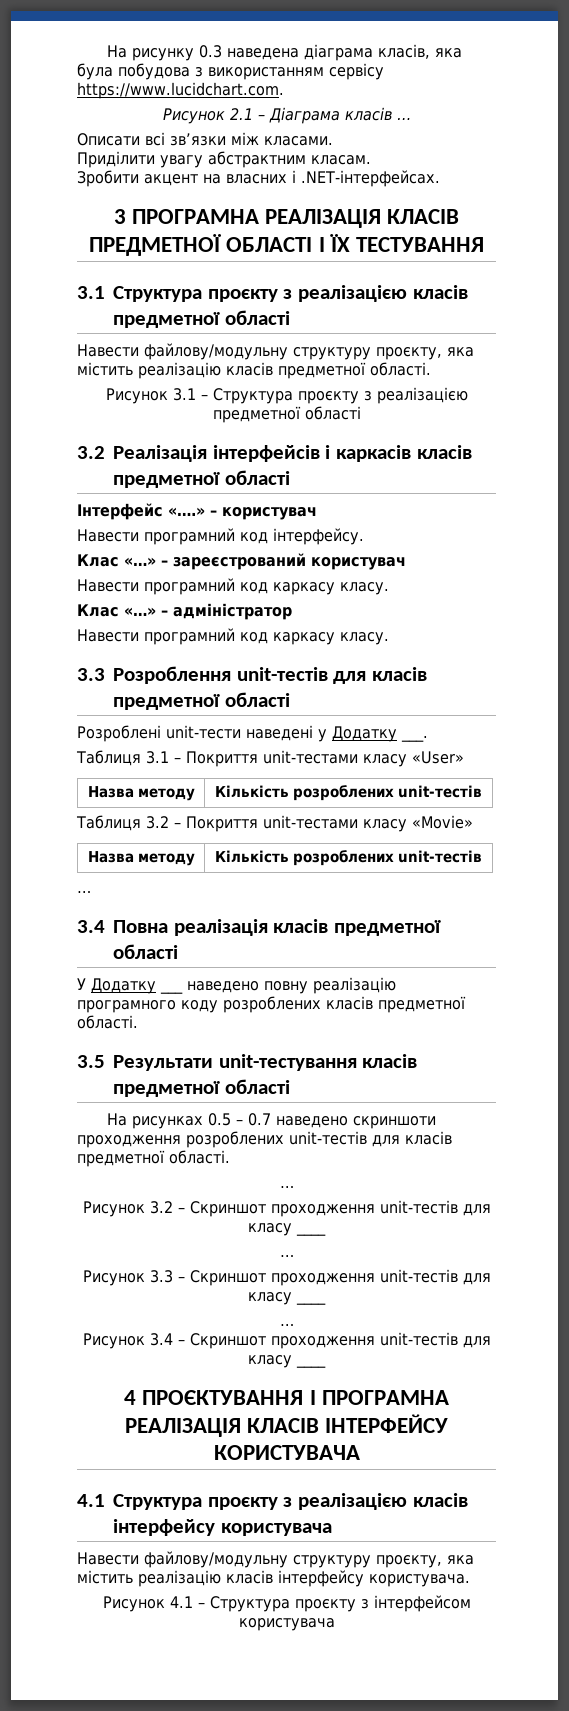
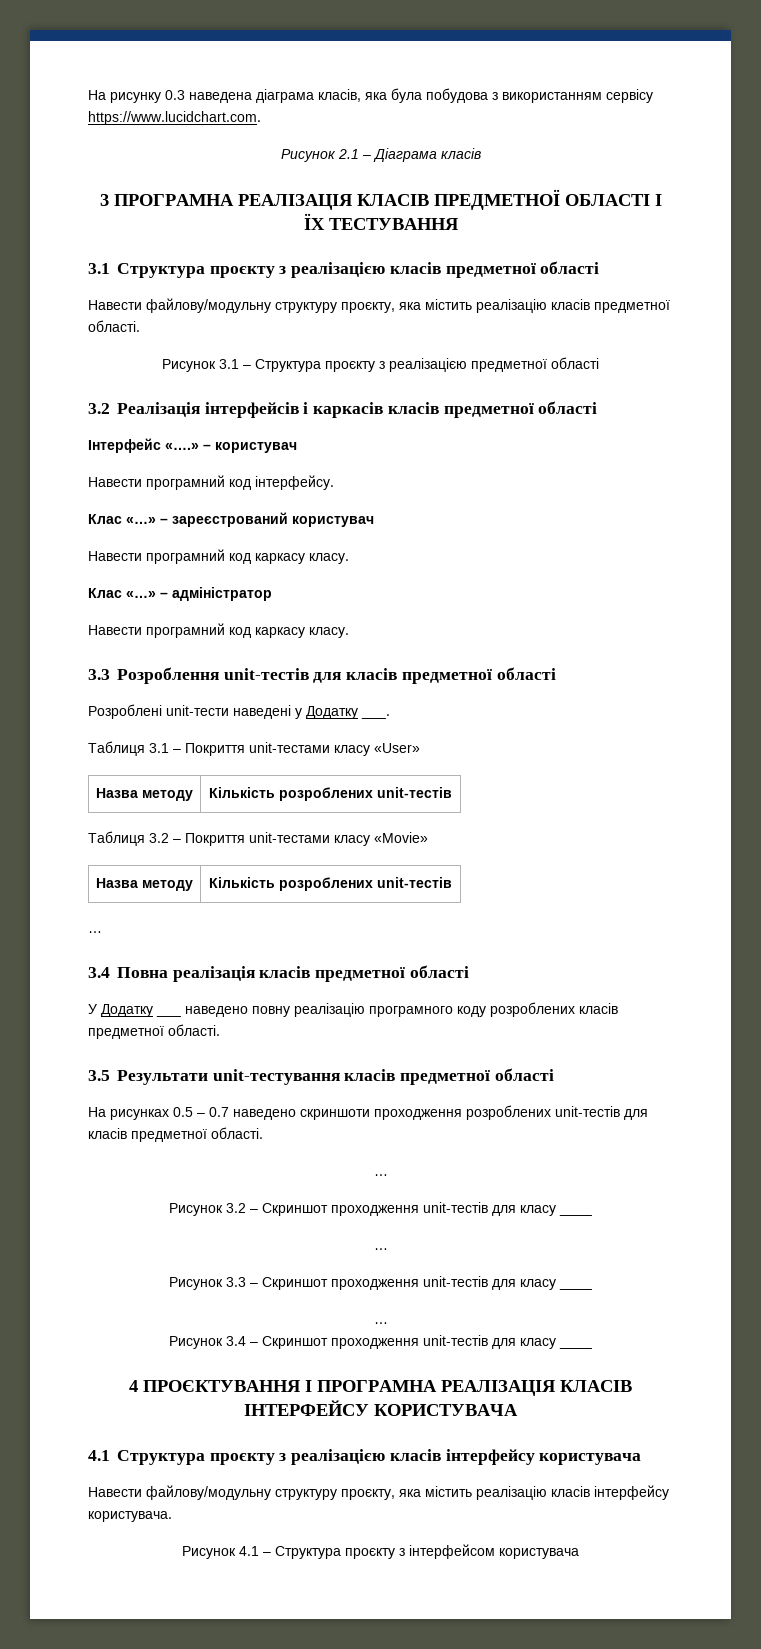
[396,118,411,120] [77,132,333,146] [77,151,371,168] [77,170,440,187] … // Описати всі зв’язки між класами. // Приділити увагу абстрактним класам. // Зробити акцент на власних і .NET-інтерфейсах. -> (481, 153) none

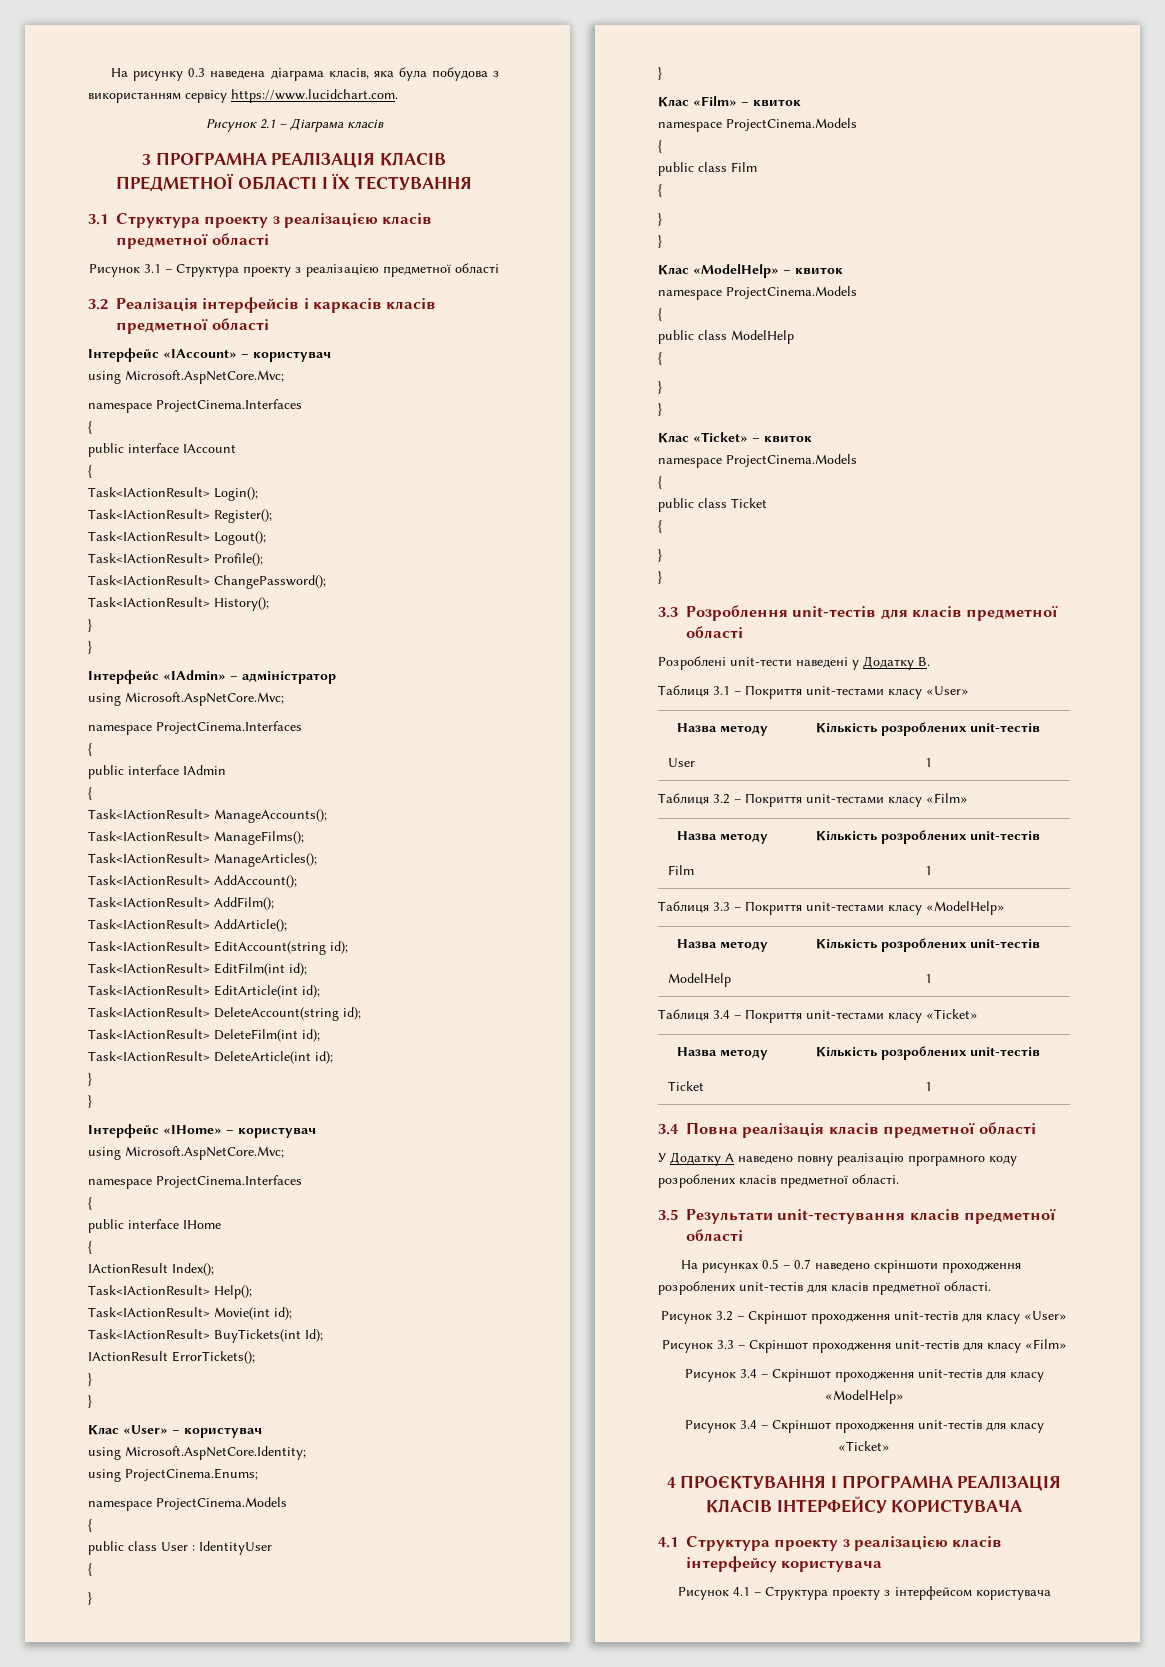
[209,266,275,278] проєкту -> [204,216,269,228] проекту
[88,298,670,313] [88,320,140,332] // Навести файлову/модульну структуру проєкту, яка містить реалізацію класів предметної області. -> (270, 239) none
[325,361,375,372] проєкту -> [243,266,291,277] проекту
[165,442,297,453] [88,475,334,490] [88,512,374,527] [88,549,349,564] [88,587,272,601] [88,623,349,638] «….» – користувач // Навести програмний код інтерфейсу. // Клас «…» – зареєстрований користувач // Навести програмний код каркасу класу. // Клас «…» – адміністратор // Навести програмний код каркасу класу. -> [163,349,331,362] [88,370,284,384] [88,399,302,413] [88,421,92,434] [88,443,236,457] [88,465,92,478] [88,487,258,501] [88,509,272,523] [88,531,266,545] [88,553,263,566] [88,575,326,589] [88,597,269,611] [88,619,92,632] [88,641,92,654] [88,670,336,684] [88,692,284,706] [88,721,302,735] [88,743,92,756] [88,765,226,779] [88,787,92,800] [88,809,327,823] [88,831,304,845] [88,853,317,867] [88,875,297,888] [88,897,274,910] [88,919,287,932] [88,941,348,955] [88,963,307,976] [88,985,320,998] [88,1007,361,1021] [88,1029,320,1042] [88,1051,333,1064] [88,1073,92,1086] [88,1095,92,1108] [88,1124,316,1138] [88,1146,284,1160] [88,1175,302,1189] [88,1197,92,1210] [88,1219,221,1233] [88,1241,92,1254] [88,1263,214,1276] [88,1285,252,1299] [88,1307,292,1320] [88,1329,323,1343] [88,1351,255,1364] [88,1373,92,1386] [88,1395,92,1408] [88,1425,262,1438] [88,1446,306,1460] [88,1468,258,1482] [88,1497,287,1511] [88,1519,92,1532] [88,1541,272,1555] [88,1563,92,1576] [88,1592,92,1605] [658,67,662,80] [658,96,801,107] [658,118,857,132] [658,140,662,153] [658,162,757,176] [658,184,662,197] [658,213,662,226] [658,235,662,248] [658,264,843,278] [658,286,857,300] [658,308,662,321] [658,330,794,344] [658,352,662,365] [658,381,662,394] [658,403,662,416] [658,432,812,443] [658,454,857,468] [658,476,662,489] [658,498,767,512] [658,520,662,533] [658,549,662,562] [658,571,662,584] «IAccount» – користувач // using Microsoft.AspNetCore.Mvc; // namespace ProjectCinema.Interfaces // { // public interface IAccount // { // Task<IActionResult> Login(); // Task<IActionResult> Register(); // Task<IActionResult> Logout(); // Task<IActionResult> Profile(); // Task<IActionResult> ChangePassword(); // Task<IActionResult> History(); // } // } // Інтерфейс «IAdmin» – адміністратор // using Microsoft.AspNetCore.Mvc; // namespace ProjectCinema.Interfaces // { // public interface IAdmin // { // Task<IActionResult> ManageAccounts(); // Task<IActionResult> ManageFilms(); // Task<IActionResult> ManageArticles(); // Task<IActionResult> AddAccount(); // Task<IActionResult> AddFilm(); // Task<IActionResult> AddArticle(); // Task<IActionResult> EditAccount(string id); // Task<IActionResult> EditFilm(int id); // Task<IActionResult> EditArticle(int id); // Task<IActionResult> DeleteAccount(string id); // Task<IActionResult> DeleteFilm(int id); // Task<IActionResult> DeleteArticle(int id); // } // } // Інтерфейс «IHome» – користувач // using Microsoft.AspNetCore.Mvc; // namespace ProjectCinema.Interfaces // { // public interface IHome // { // IActionResult Index(); // Task<IActionResult> Help(); // Task<IActionResult> Movie(int id); // Task<IActionResult> BuyTickets(int Id); // IActionResult ErrorTickets(); // } // } // Клас «User» – користувач // using Microsoft.AspNetCore.Identity; // using ProjectCinema.Enums; // namespace ProjectCinema.Models // { // public class User : IdentityUser // { // } // } // Клас «Film» – квиток // namespace ProjectCinema.Models // { // public class Film // { // } // } // Клас «ModelHelp» – квиток // namespace ProjectCinema.Models // { // public class ModelHelp // { // } // } // Клас «Ticket» – квиток // namespace ProjectCinema.Models // { // public class Ticket // { // } // }
[361,714,390,719] ___. -> [918,657,930,666] В.
(452, 792) none -> [667,758,695,767] [924,758,932,767] // User | 1
[374,832,428,843] [96,878,193,891] [209,877,452,891] [88,931,102,933] «Movie» // Назва методу | Кількість розроблених unit-тестів // … -> [926,793,968,803] [677,831,768,844] [816,830,1040,844] [667,865,694,875] [924,866,932,875] [658,901,1005,915] [677,939,768,952] [816,938,1040,952] [667,973,731,987] [924,974,932,983] [658,1009,978,1023] [677,1047,768,1060] [816,1046,1040,1060] [667,1081,704,1091] [924,1082,932,1091] «Film» // Назва методу | Кількість розроблених unit-тестів // Film | 1 // Таблиця 3.3 – Покриття unit-тестами класу «ModelHelp» // Назва методу | Кількість розроблених unit-тестів // ModelHelp | 1 // Таблиця 3.4 – Покриття unit-тестами класу «Ticket» // Назва методу | Кількість розроблених unit-тестів // Ticket | 1
[156,1014,181,1017] ___ -> [725,1153,734,1162] А
[300,1109,370,1120] скриншоти -> [874,1260,939,1273] скріншоти
[373,1174,388,1176] // … -> (991, 1286) none
[262,1202,592,1216] [373,1248,388,1250] Скриншот проходження unit-тестів для класу ____ // … -> [748,1311,1067,1324] Скріншот проходження unit-тестів для класу «User»
[262,1276,592,1290] [373,1322,388,1324] [169,1335,592,1349] Скриншот проходження unit-тестів для класу ____ // … // Рисунок 3.4 – Скриншот проходження unit-тестів для класу ____ -> [748,1339,1067,1353] [684,1369,1044,1382] [824,1390,904,1404] [684,1420,1044,1433] [838,1441,890,1451] Скріншот проходження unit-тестів для класу «Film» // Рисунок 3.4 – Скріншот проходження unit-тестів для класу «ModelHelp» // Рисунок 3.4 – Скріншот проходження unit-тестів для класу «Ticket»
[209,1453,275,1465] проєкту -> [774,1539,839,1551] проекту
[88,1485,669,1500] [88,1511,172,1522] // Навести файлову/модульну структуру проєкту, яка містить реалізацію класів інтерфейсу користувача. -> (883, 1566) none
[345,1548,395,1559] проєкту -> [831,1589,880,1600] проекту

